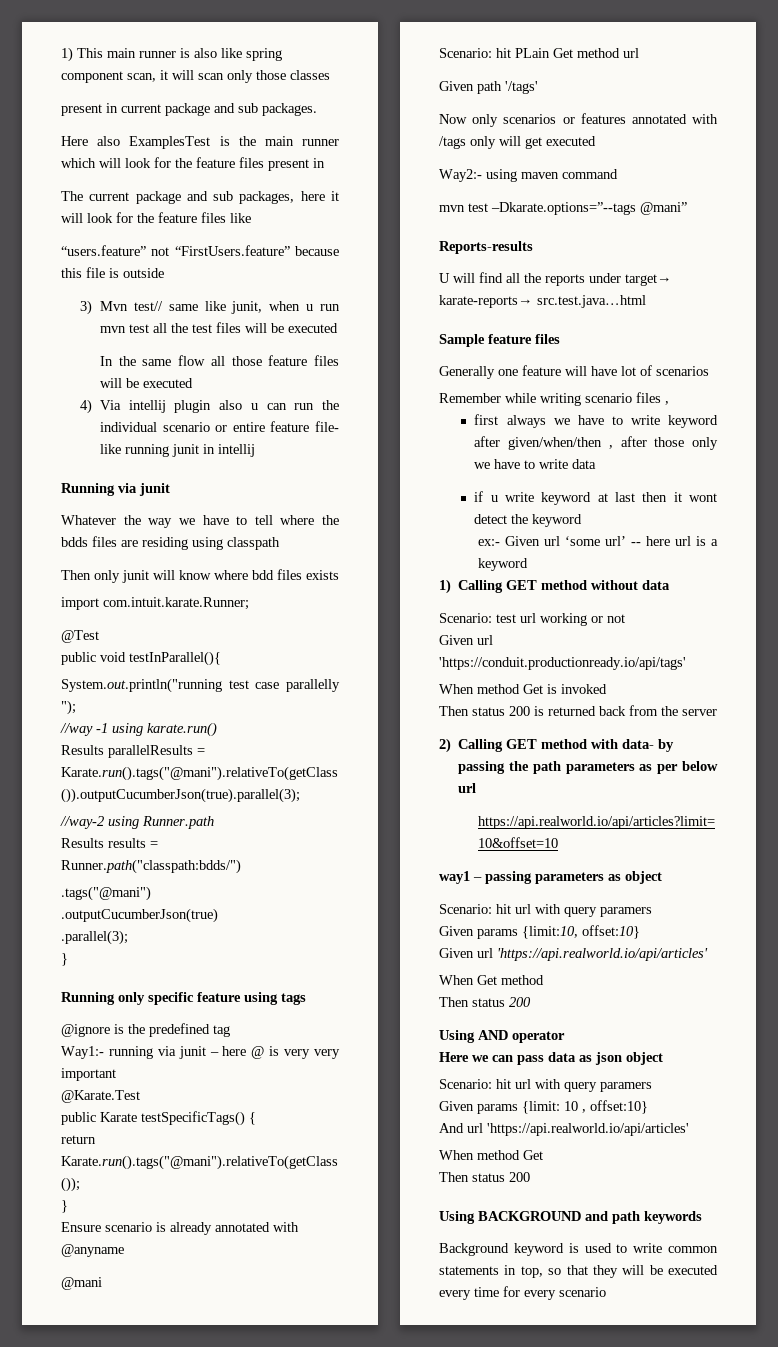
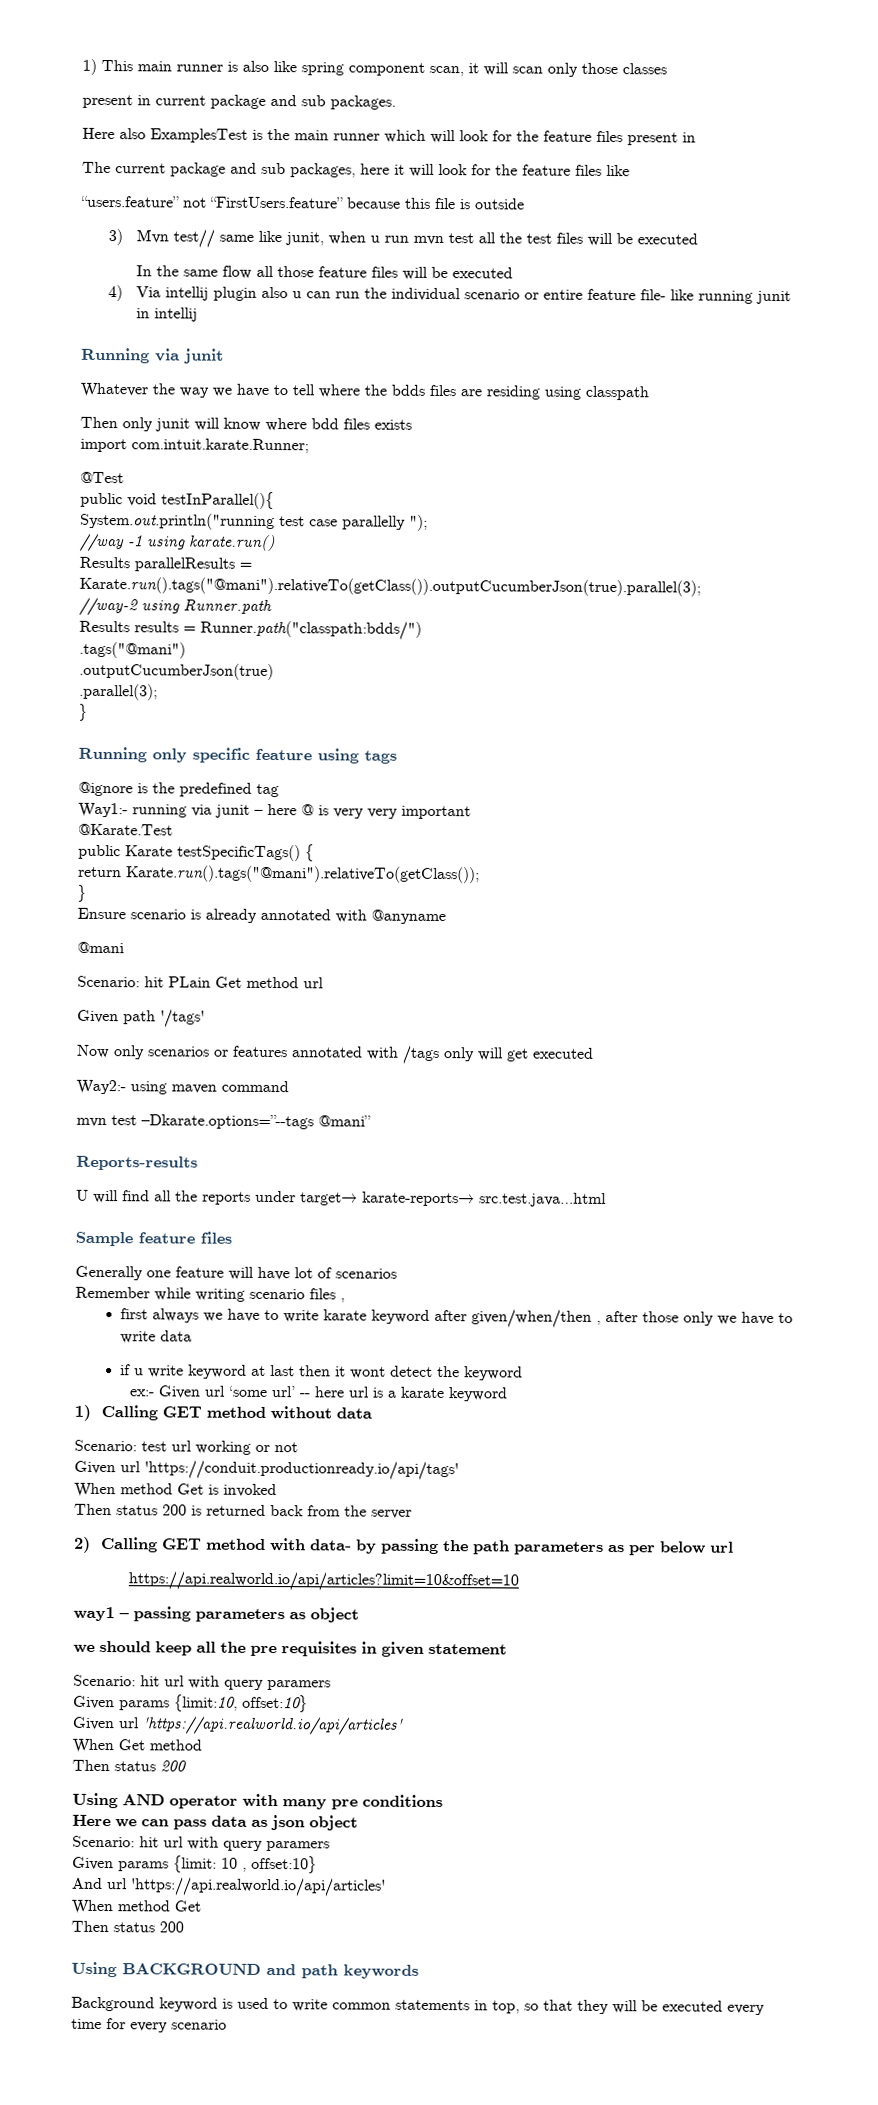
(660, 420) none -> [323,1309,368,1321] karate
(718, 542) none -> [399,1386,445,1399] karate
(662, 877) none -> [73,1640,507,1657] // we should keep all the pre requisites in given statement
(565, 1037) none -> [242,1793,443,1810] with many pre conditions

